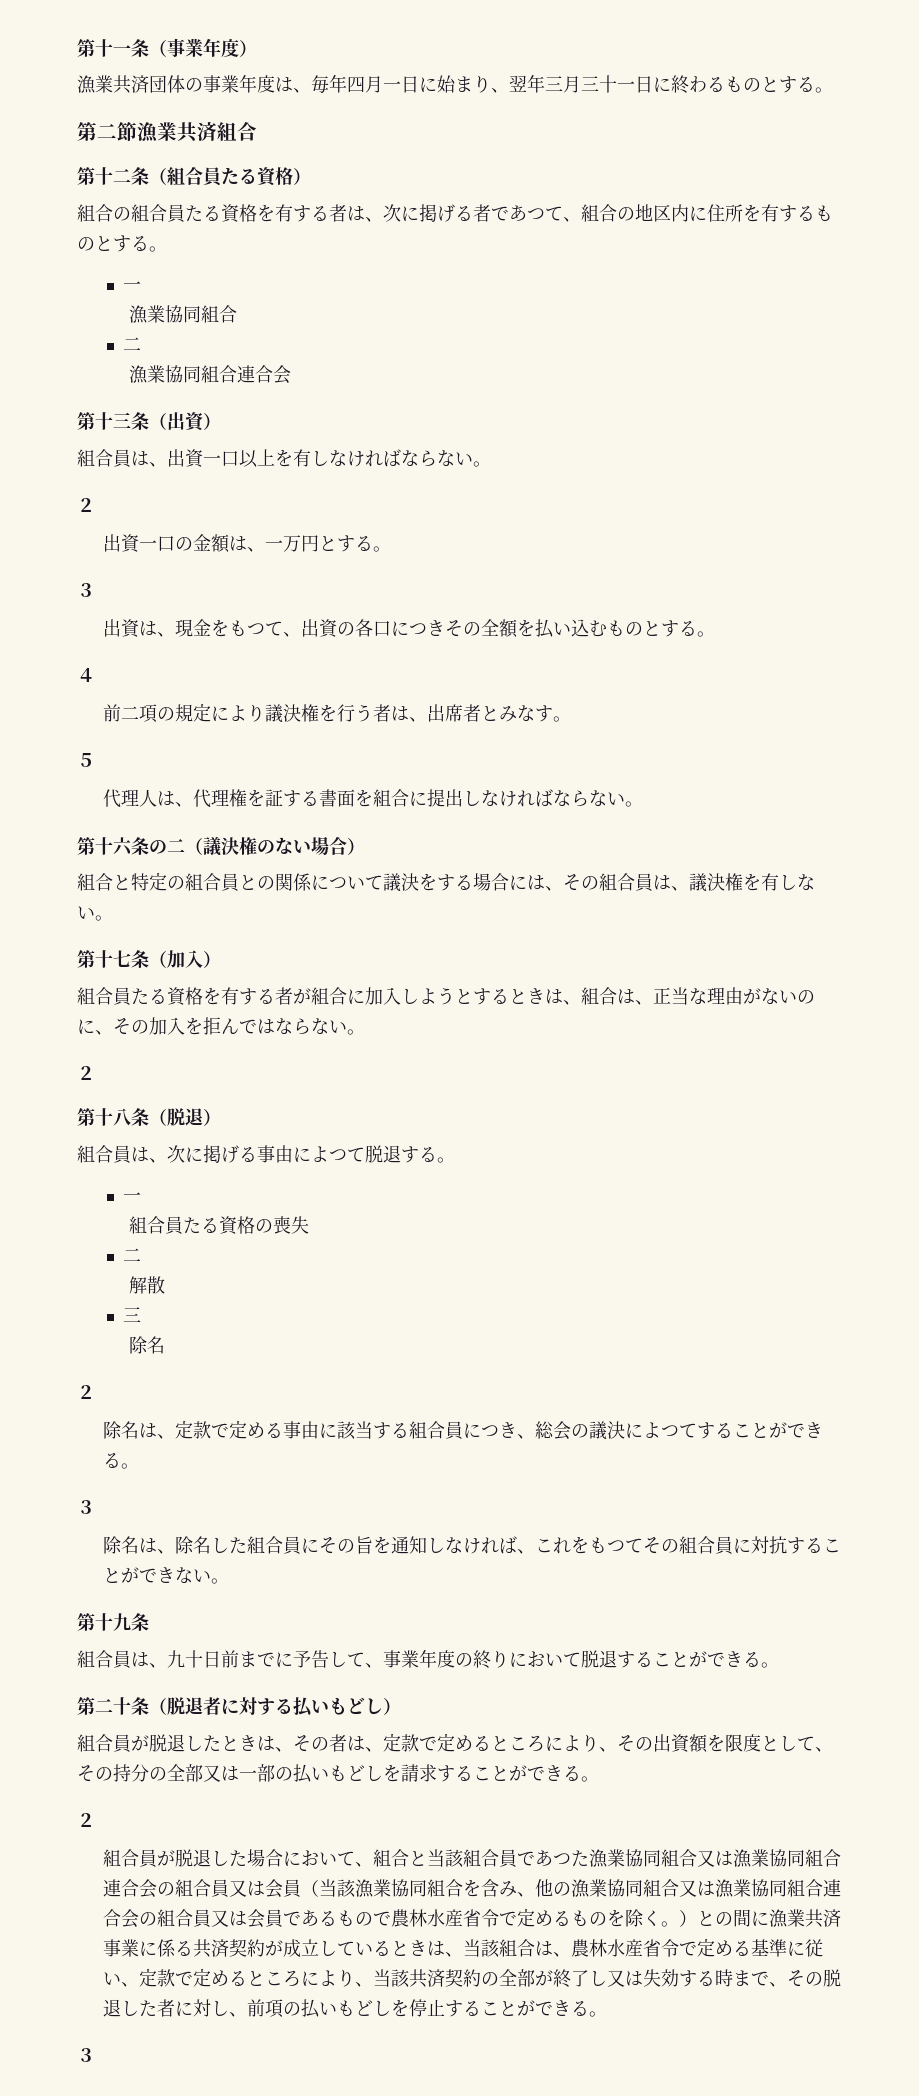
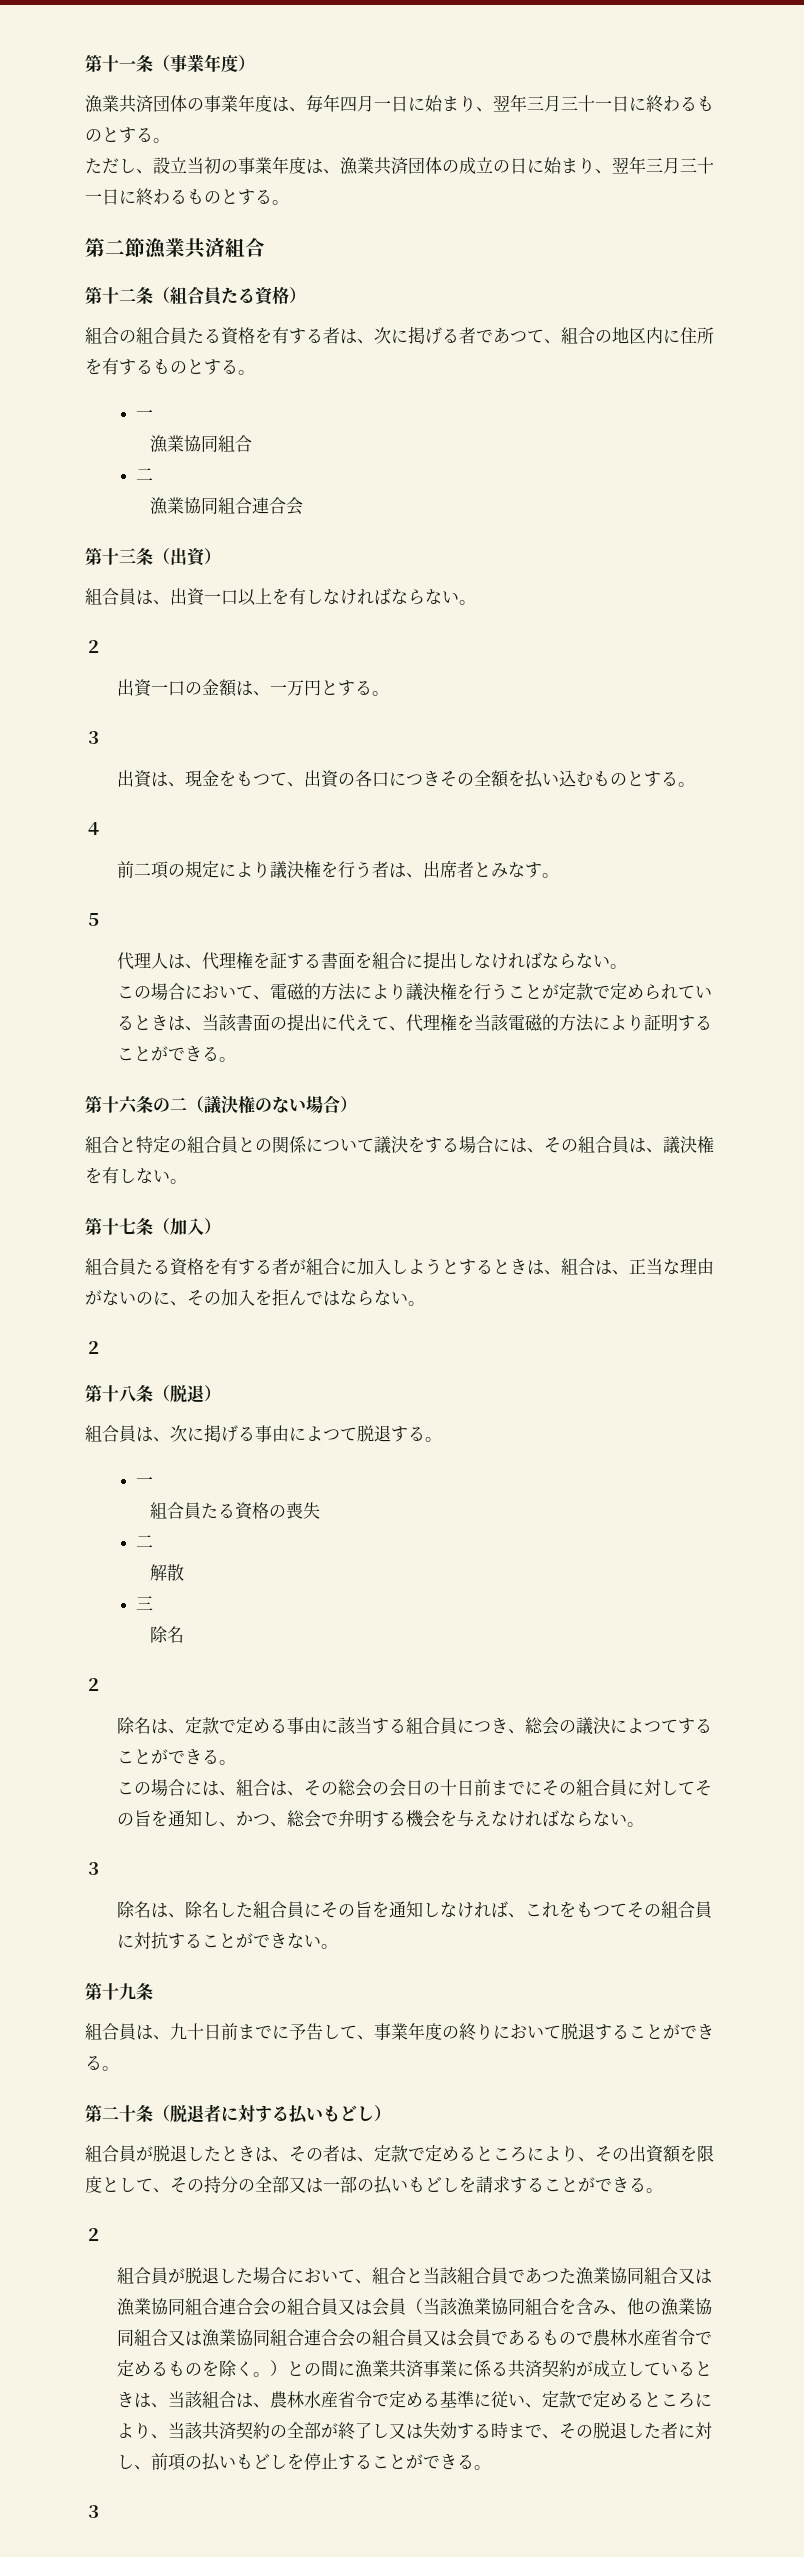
(833, 90) none -> [85,156,714,175] [85,188,289,206] // ただし、設立当初の事業年度は、漁業共済団体の成立の日に始まり、翌年三月三十一日に終わるものとする。
(644, 804) none -> [117,983,713,1001] [117,1014,713,1032] [117,1046,237,1062] // この場合において、電磁的方法により議決権を行うことが定款で定められているときは、当該書面の提出に代えて、代理権を当該電磁的方法により証明することができる。
(140, 1466) none -> [117,1779,713,1797] [117,1810,645,1828] // この場合には、組合は、その総会の会日の十日前までにその組合員に対してその旨を通知し、かつ、総会で弁明する機会を与えなければならない。

